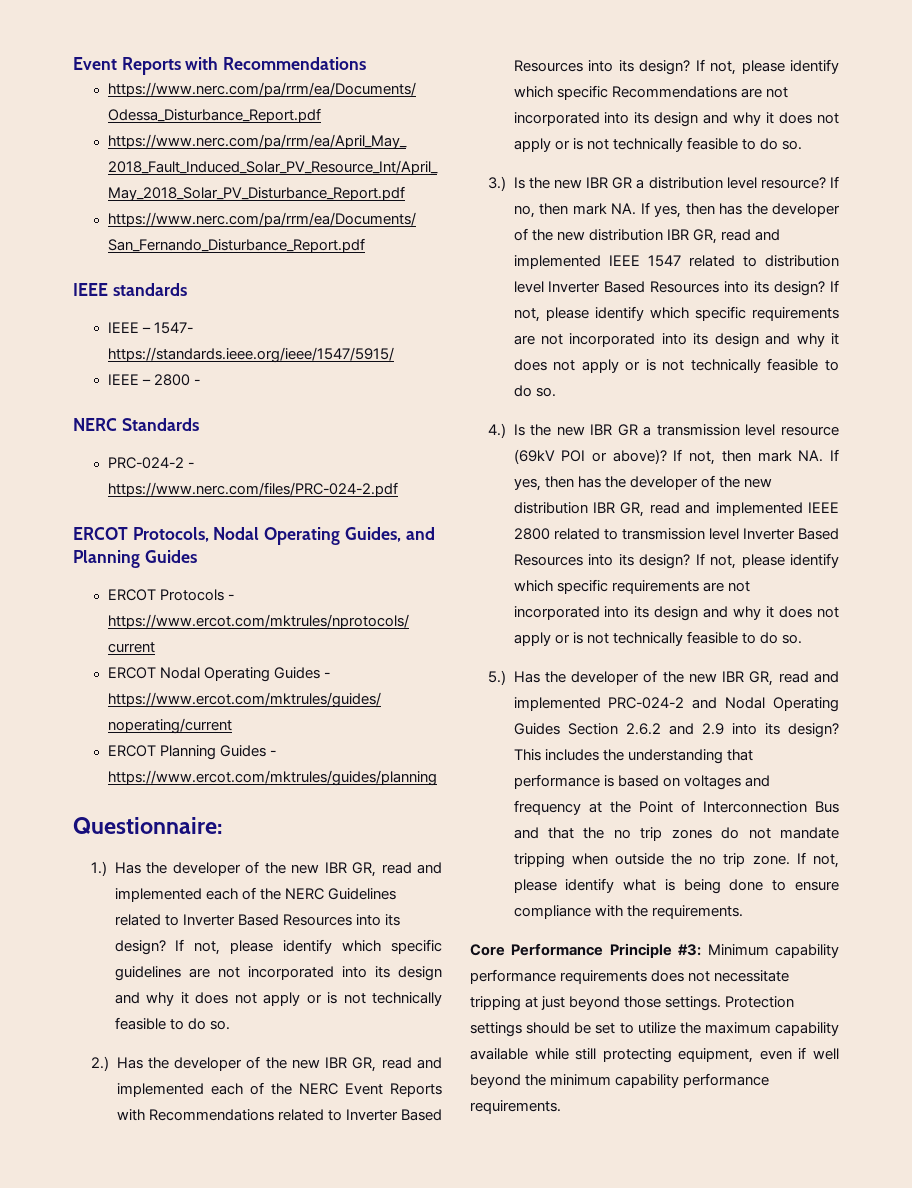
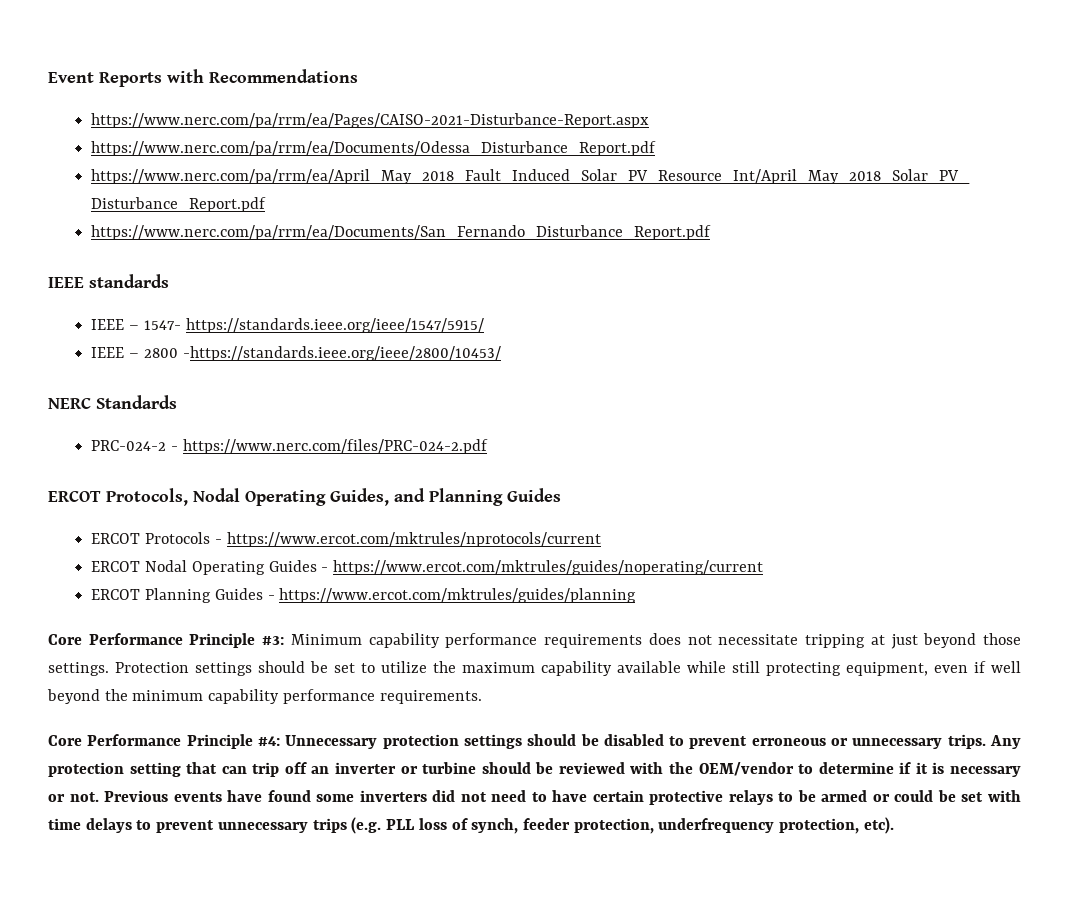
[73,57,367,75] Event Reports with Recommendations -> [48,69,358,87] [91,113,650,128] Event Reports with Recommendations // https://www.nerc.com/pa/rrm/ea/Pages/CAISO-2021-Disturbance-Report.aspx
[193,379,200,385] - -> [182,346,501,361] -https://standards.ieee.org/ieee/2800/10453/
[73,817,222,834] [91,861,442,877] [114,887,396,902] [114,914,400,926] [114,939,443,955] [114,966,442,981] [114,992,442,1006] [114,1017,230,1030] [91,1056,442,1072] [116,1082,442,1097] [116,1109,442,1121] [513,59,839,75] [513,85,788,100] [513,112,839,127] [513,137,802,152] [488,176,839,191] [513,202,840,218] [513,228,780,244] [513,255,839,269] [513,280,840,296] [513,306,839,322] [513,333,839,348] [513,358,839,373] [513,385,556,397] [488,423,839,438] [513,449,839,465] [513,475,772,491] [513,502,839,517] [513,528,839,540] [513,553,839,569] [513,579,750,594] [513,606,839,621] [513,631,802,646] [488,670,839,686] [513,697,839,712] [513,723,839,738] [513,749,753,764] [513,774,770,790] [513,800,839,815] [513,827,839,841] [513,852,839,868] [513,878,839,894] [513,905,743,919] // Questionnaire: // 1.) Has the developer of the new IBR GR, read and implemented each of the NERC Guidelines related to Inverter Based Resources into its design? If not, please identify which specific guidelines are not incorporated into its design and why it does not apply or is not technically feasible to do so. // 2.) Has the developer of the new IBR GR, read and implemented each of the NERC Event Reports with Recommendations related to Inverter Based Resources into its design? If not, please identify which specific Recommendations are not incorporated into its design and why it does not apply or is not technically feasible to do so. // 3.) Is the new IBR GR a distribution level resource? If no, then mark NA. If yes, then has the developer of the new distribution IBR GR, read and implemented IEEE 1547 related to distribution level Inverter Based Resources into its design? If not, please identify which specific requirements are not incorporated into its design and why it does not apply or is not technically feasible to do so. // 4.) Is the new IBR GR a transmission level resource (69kV POI or above)? If not, then mark NA. If yes, then has the developer of the new distribution IBR GR, read and implemented IEEE 2800 related to transmission level Inverter Based Resources into its design? If not, please identify which specific requirements are not incorporated into its design and why it does not apply or is not technically feasible to do so. // 5.) Has the developer of the new IBR GR, read and implemented PRC-024-2 and Nodal Operating Guides Section 2.6.2 and 2.9 into its design? This includes the understanding that performance is based on voltages and frequency at the Point of Interconnection Bus and that the no trip zones do not mandate tripping when outside the no trip zone. If not, please identify what is being done to ensure compliance with the requirements. -> (637, 595) none
(561, 1107) none -> [48,734,1021,749] [48,762,1021,777] [48,790,1021,805] [48,817,894,834] // Core Performance Principle #4: Unnecessary protection settings should be disabled to prevent erroneous or unnecessary trips. Any protection setting that can trip off an inverter or turbine should be reviewed with the OEM/vendor to determine if it is necessary or not. Previous events have found some inverters did not need to have certain protective relays to be armed or could be set with time delays to prevent unnecessary trips (e.g. PLL loss of synch, feeder protection, underfrequency protection, etc).

